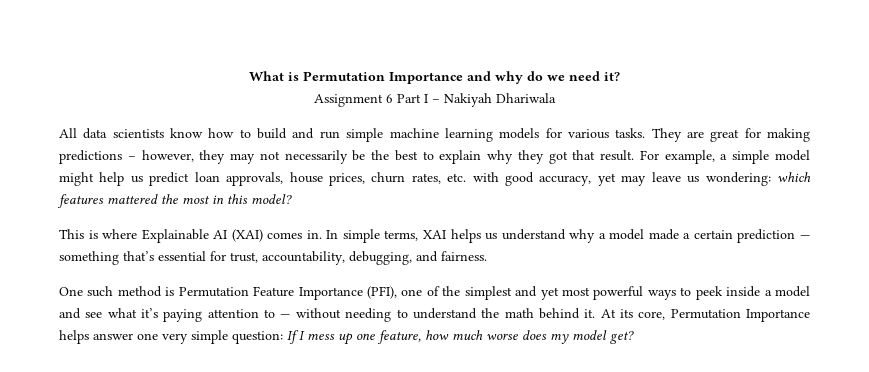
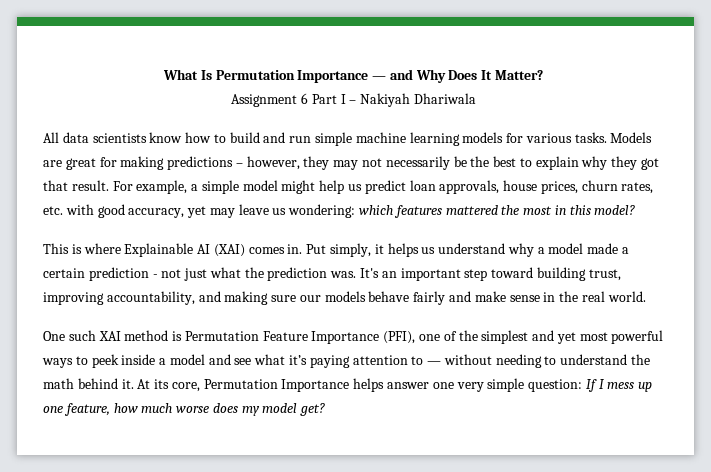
[288,71,620,84] is Permutation Importance and why do we need it? -> [200,69,544,83] Is Permutation Importance — and Why Does It Matter?
[651,128,682,142] They -> [610,132,653,143] Models
[326,229,446,243] In simple terms, XAI -> [306,243,384,257] Put simply, it
[799,235,810,239] [59,251,487,265] — something that’s essential for trust, accountability, debugging, and fairness. -> [152,267,621,281] [43,291,646,305] - not just what the prediction was. It's an important step toward building trust, improving accountability, and making sure our models behave fairly and make sense in the real world.
(114, 291) none -> [98,331,121,341] XAI

